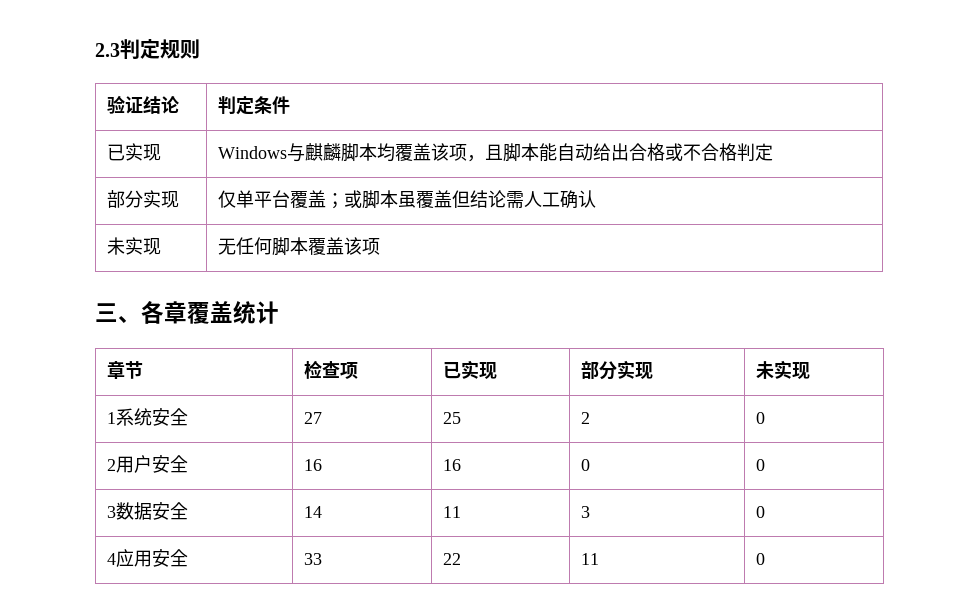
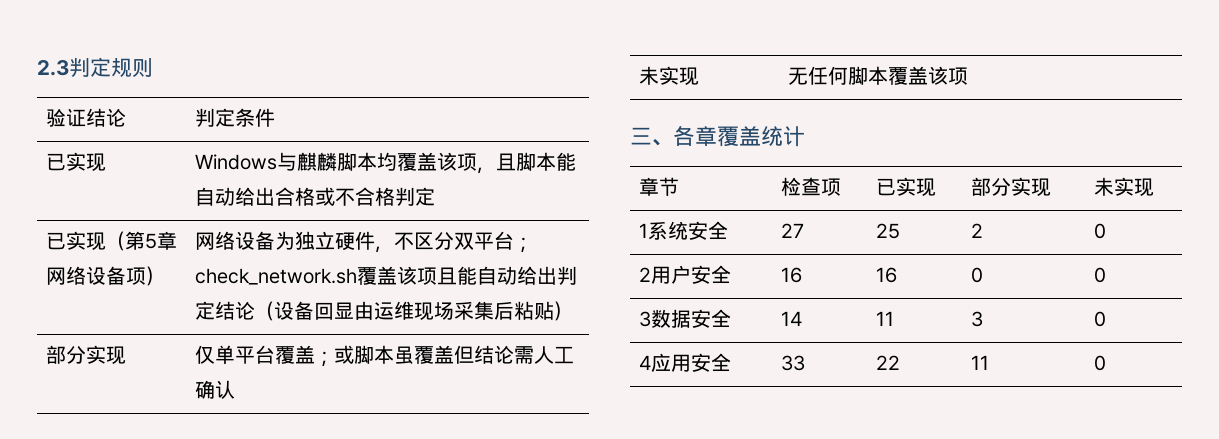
(774, 152) none -> [45,231,177,251] [45,266,165,286] [194,231,533,253] [194,266,577,285] [194,301,573,321] // 已实现（第5章网络设备项） | 网络设备为独立硬件，不区分双平台；check_network.sh覆盖该项且能自动给出判定结论（设备回显由运维现场采集后粘贴）

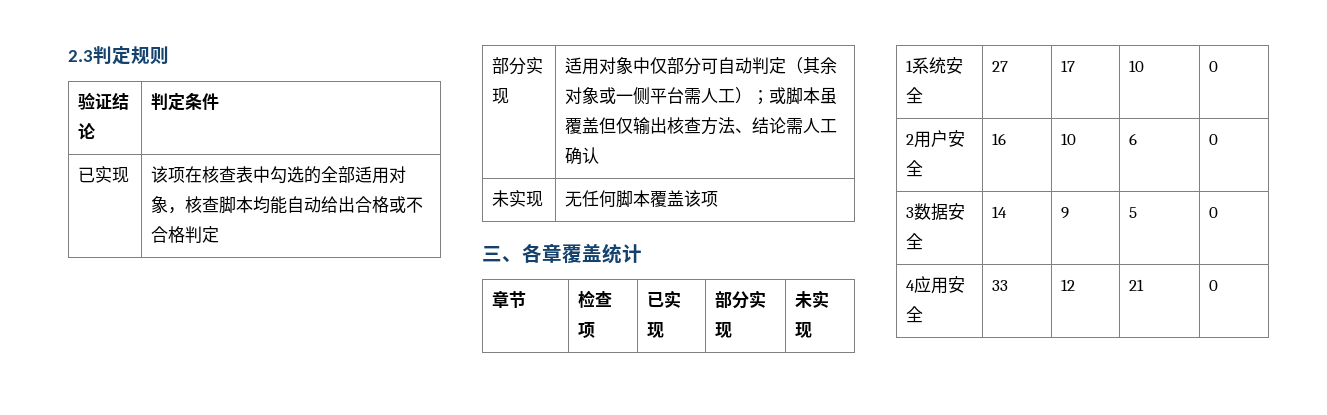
[194,152,556,174] Windows与麒麟脚本均覆盖该项，且脚本 -> [151,166,407,184] [151,196,271,214] 该项在核查表中勾选的全部适用对象，核查脚本均
[45,231,177,251] [45,266,165,286] [194,231,533,253] [194,266,577,285] [194,301,573,321] [45,345,126,365] [194,345,474,367] 已实现（第5章网络设备项） | 网络设备为独立硬件，不区分双平台；check_network.sh覆盖该项且能自动给出判定结论（设备回显由运维现场采集后粘贴） // 部分实现 | 仅单平台覆盖；或脚本虽覆盖但 -> [492,57,544,75] [492,88,510,104] [565,57,838,75] [565,87,838,105] [565,117,753,135] 部分实现 | 适用对象中仅部分可自动判定（其余对象或一侧平台需人工）；或脚本虽覆盖但仅输出核查方法、
[875,223,900,239] [970,223,983,238] 25 | 2 -> [1061,60,1076,72] [1129,60,1145,72] 17 | 10
[875,267,897,283] [970,267,983,283] 16 | 0 -> [1061,133,1077,145] [1129,133,1138,145] 10 | 6
[875,311,894,326] [970,311,983,327] 11 | 3 -> [1061,207,1070,219] [1129,207,1138,218] 9 | 5
[875,355,900,370] [970,355,989,370] 22 | 11 -> [1061,279,1076,291] [1129,279,1145,291] 12 | 21

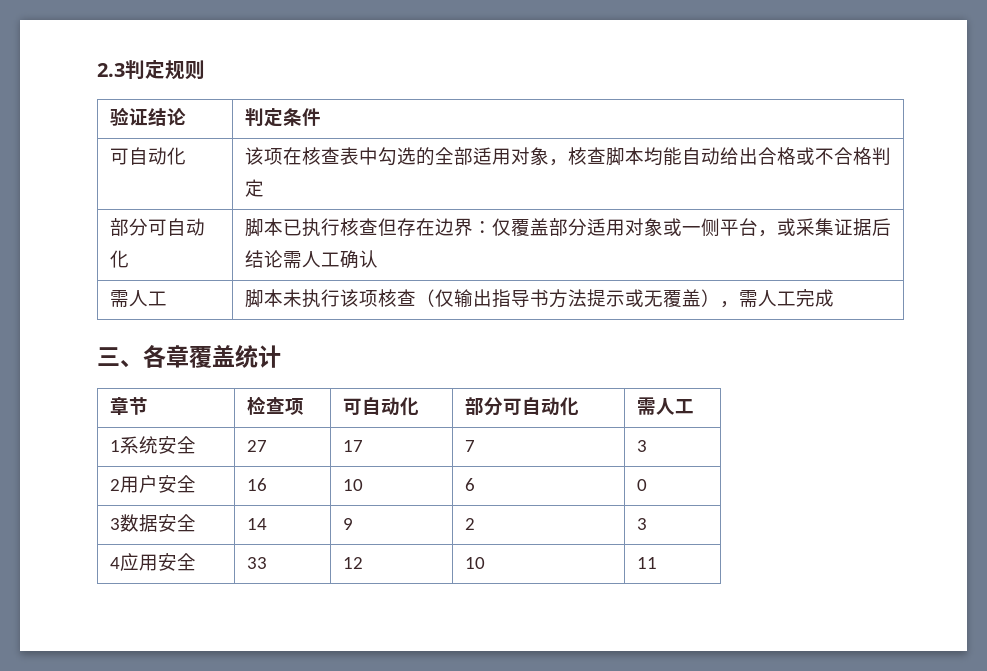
[78,166,130,183] 已实现 -> [109,147,186,165] 可自动化
[526,57,544,74] [492,88,510,104] [565,57,838,75] [565,87,838,105] [565,117,838,135] [565,147,600,165] [492,190,544,207] [565,190,719,208] 实现 | 适用对象中仅部分可自动判定（其余对象或一侧平台需人工）；或脚本虽覆盖但仅输出核查方法、结论需人工确认 // 未实现 | 无任何脚本覆盖该项 -> [147,218,205,236] [109,250,129,268] [244,218,891,237] [244,250,378,269] [109,290,167,307] [244,289,834,308] 可自动化 | 脚本已执行核查但存在边界：仅覆盖部分适用对象或一侧平台，或采集证据后结论需人工确认 // 需人工 | 脚本未执行该项核查（仅输出指导书方法提示或无覆盖），需人工完成
[647,290,682,308] [647,322,665,338] [715,290,767,309] [715,322,733,338] [795,290,830,308] [795,322,813,338] 已实现 | 部分实现 | 未实现 -> [342,397,419,416] [464,397,579,416] [636,397,694,415] 可自动化 | 部分可自动化 | 需人工
[1129,60,1145,72] [1209,61,1219,72] 10 | 0 -> [464,440,475,452] [636,440,647,452] 7 | 3
[1129,207,1138,218] [1209,207,1219,218] 5 | 0 -> [464,518,475,530] [636,518,647,530] 2 | 3
[1129,279,1145,291] [1209,280,1219,291] 21 | 0 -> [464,557,485,569] [636,557,657,569] 10 | 11

